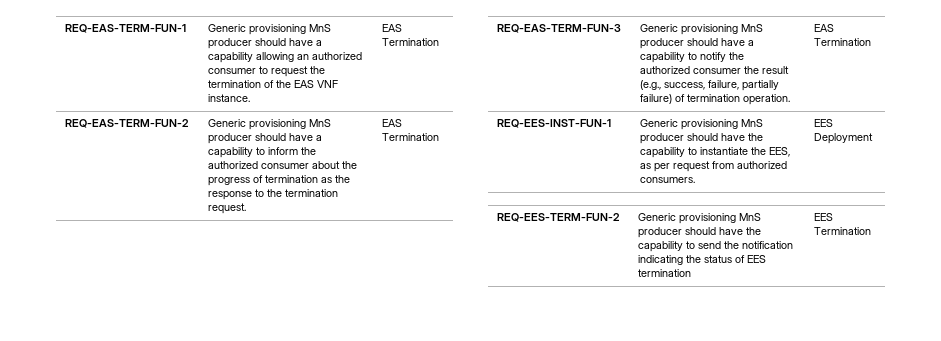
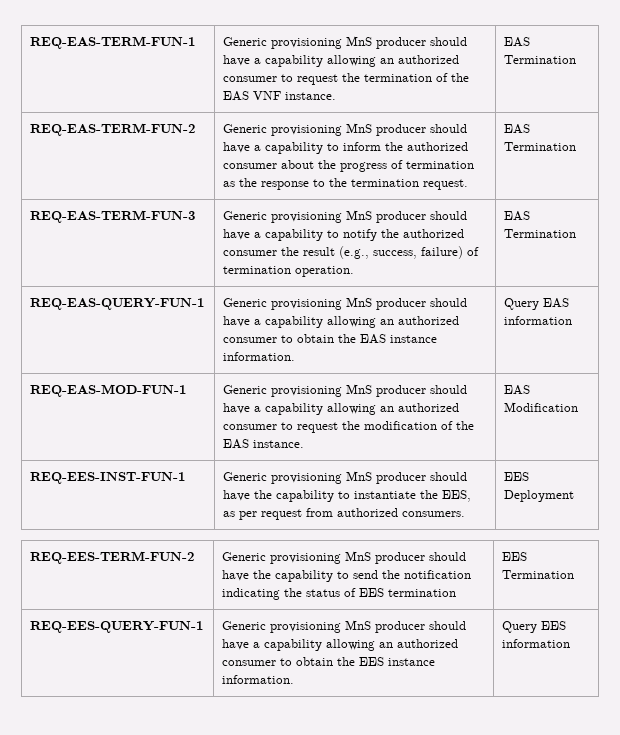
[708,80,780,91] failure, partially -> (418, 254) none
(872, 42) none -> [30,298,205,310] [223,297,468,310] [223,316,460,328] [223,334,438,344] [223,352,296,361] [504,298,570,310] [504,316,573,325] [30,384,187,397] [223,384,468,397] [223,403,460,415] [223,421,475,433] [223,439,305,449] [504,385,531,395] [504,402,579,412] // REQ-EAS-QUERY-FUN-1 | Generic provisioning MnS producer should have a capability allowing an authorized consumer to obtain the EAS instance information. | Query EAS information // REQ-EAS-MOD-FUN-1 | Generic provisioning MnS producer should have a capability allowing an authorized consumer to request the modification of the EAS instance. | EAS Modification
(872, 231) none -> [30,621,204,633] [222,620,467,633] [222,639,459,651] [222,657,436,666] [222,675,295,684] [502,621,567,633] [502,639,571,648] // REQ-EES-QUERY-FUN-1 | Generic provisioning MnS producer should have a capability allowing an authorized consumer to obtain the EES instance information. | Query EES information

